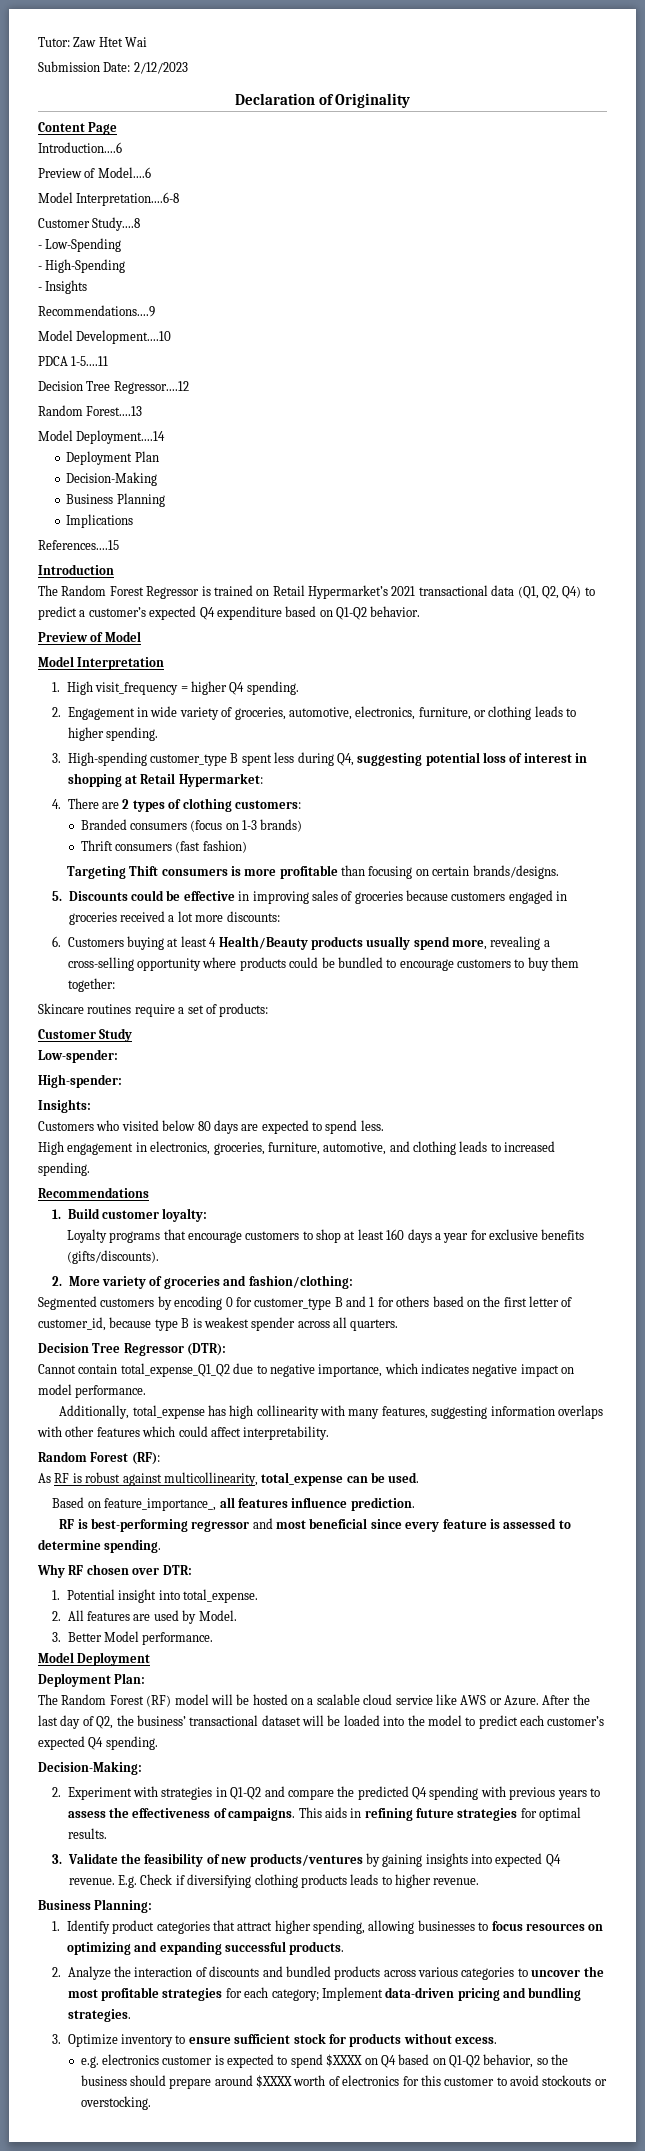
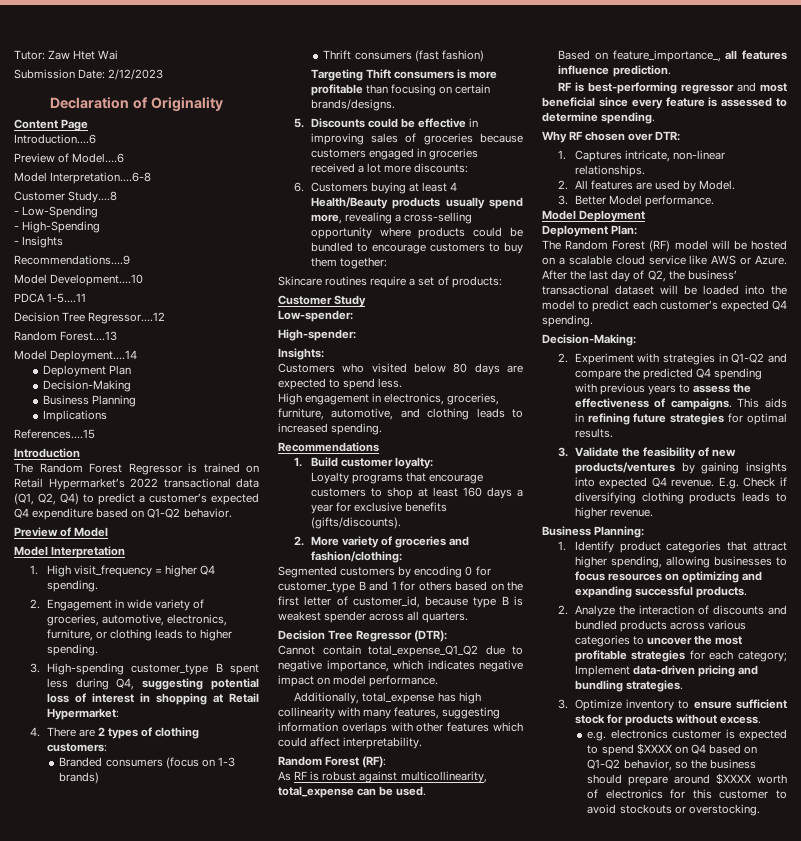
[391,586,416,596] 2021 -> [130,478,158,488] 2022
[66,1589,258,1603] Potential insight into total_expense. -> [574,150,726,162] [574,165,645,177] Captures intricate, non-linear relationships.

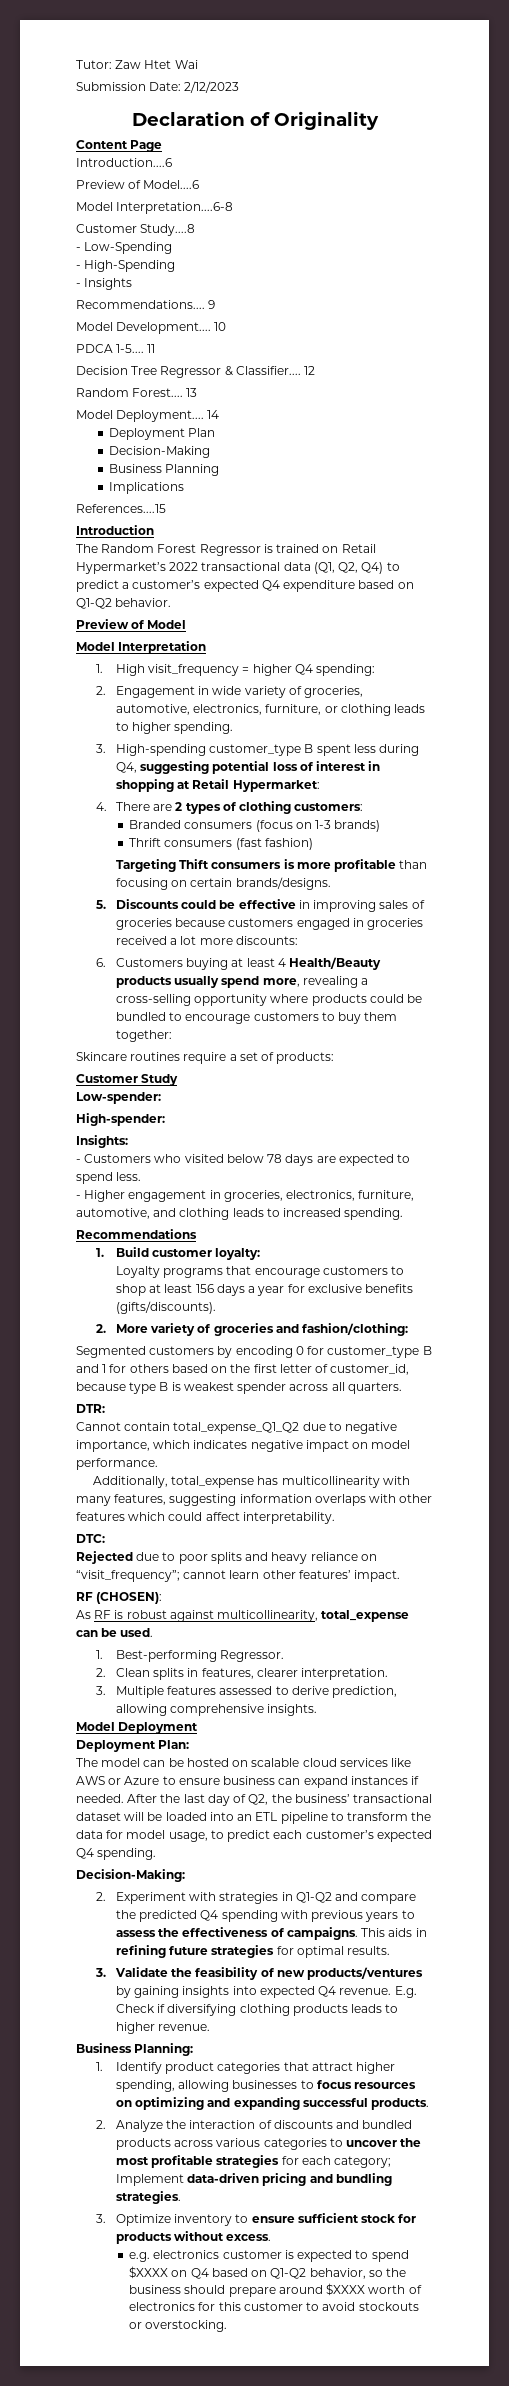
[14,255,130,265] [14,274,144,286] Recommendations....9 // Model Development....10 -> [76,300,216,309] [76,322,227,334] Recommendations.... 9 // Model Development.... 10
[47,293,87,303] [14,312,166,324] [14,331,118,341] [14,350,138,362] 1-5....11 // Decision Tree Regressor....12 // Random Forest....13 // Model Deployment....14 -> [116,344,156,353] [76,366,316,378] [76,388,198,397] [76,410,220,422] 1-5.... 11 // Decision Tree Regressor & Classifier.... 12 // Random Forest.... 13 // Model Deployment.... 14
[46,580,98,592] spending. -> [316,664,376,676] spending:
(324, 354) none -> [76,1159,81,1163] -
[453,363,468,373] 80 -> [267,1154,283,1163] 78
[278,393,500,405] High engagement in electronics, groceries, -> [76,1190,356,1202] - Higher engagement in groceries, electronics,
[462,487,482,497] 160 -> [195,1284,214,1293] 156
[278,630,448,642] Decision Tree Regressor (DTR): -> [76,1404,105,1413] DTR:
[458,692,481,704] [278,707,335,719] high collinearity -> [281,1476,380,1488] multicollinearity
[278,756,387,768] Random Forest (RF): -> [76,1534,105,1543] [76,1551,377,1564] [76,1570,401,1582] [76,1592,163,1604] DTC: // Rejected due to poor splits and heavy reliance on “visit_frequency”; cannot learn other features’ impact. // RF (CHOSEN):
[558,50,787,62] [558,65,671,77] [558,82,787,94] [542,97,787,109] [542,112,656,124] [542,131,681,143] [558,150,726,162] [574,165,645,177] [558,180,736,192] [558,195,715,207] Based on feature_importance_, all features influence prediction. // RF is best-performing regressor and most beneficial since every feature is assessed to determine spending. // Why RF chosen over DTR: // 1. Captures intricate, non-linear relationships. // 2. All features are used by Model. // 3. Better Model performance. -> [95,1650,285,1662] [95,1668,389,1680] [95,1686,398,1698] [115,1704,318,1716] 1. Best-performing Regressor. // 2. Clean splits in features, clearer interpretation. // 3. Multiple features assessed to derive prediction, allowing comprehensive insights.
[565,240,730,252] Random Forest (RF) model will -> [101,1758,166,1767] model can
[558,257,565,265] a -> (249, 1763) none
[648,255,686,265] service -> [339,1758,388,1767] services
[755,255,787,265] Azure. -> [124,1776,420,1788] [76,1794,124,1803] Azure to ensure business can expand instances if needed.
[771,285,787,295] [542,300,575,310] the model -> [237,1812,432,1824] [76,1830,208,1842] an ETL pipeline to transform the data for model usage,

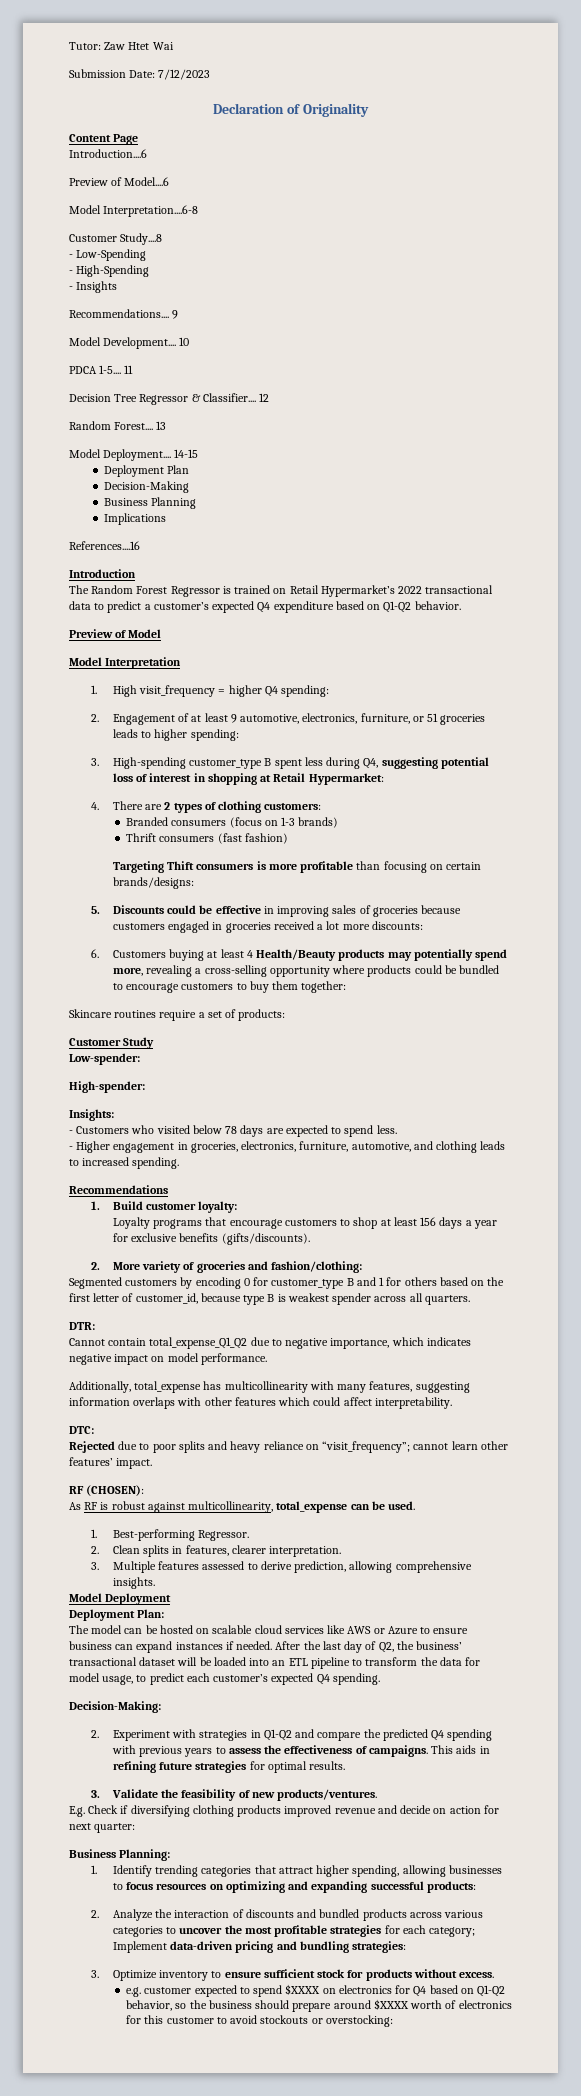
[184,81,240,93] 2/12/2023 -> [158,69,211,80] 7/12/2023
[207,410,220,419] 14 -> [174,449,199,458] 14-15
[76,504,166,513] References....15 -> [69,541,140,550] References....16
[313,562,384,574] (Q1, Q2, Q4) -> (91, 605) none
[198,686,364,698] in wide variety of groceries, -> [178,713,237,723] of at least 9
[340,704,426,716] [115,722,234,734] clothing leads to higher spending. -> [427,713,486,725] [112,729,239,741] 51 groceries leads to higher spending:
[235,877,331,890] brands/designs. -> [112,877,194,889] brands/designs:
[174,976,220,988] usually -> [387,949,473,961] may potentially
[307,1967,424,1980] [115,1986,392,1998] products/ventures by gaining insights into expected Q4 revenue. -> [277,1789,378,1801] products/ventures. //
[351,2004,399,2013] [115,2022,211,2034] leads to higher revenue. -> [284,1805,499,1817] [69,1823,136,1833] improved revenue and decide on action for next quarter:
[165,2062,215,2074] product -> [155,1865,199,1877] trending
[371,2098,430,2110] products. -> [426,1881,476,1893] products:
[115,2191,181,2204] strategies. -> [352,1941,407,1953] strategies:
[153,2250,294,2259] electronics customer is -> [144,1987,192,1994] customer
(188, 2273) none -> [338,1985,411,1994] electronics for
[145,2320,228,2332] overstocking. -> [325,2015,393,2027] overstocking:

